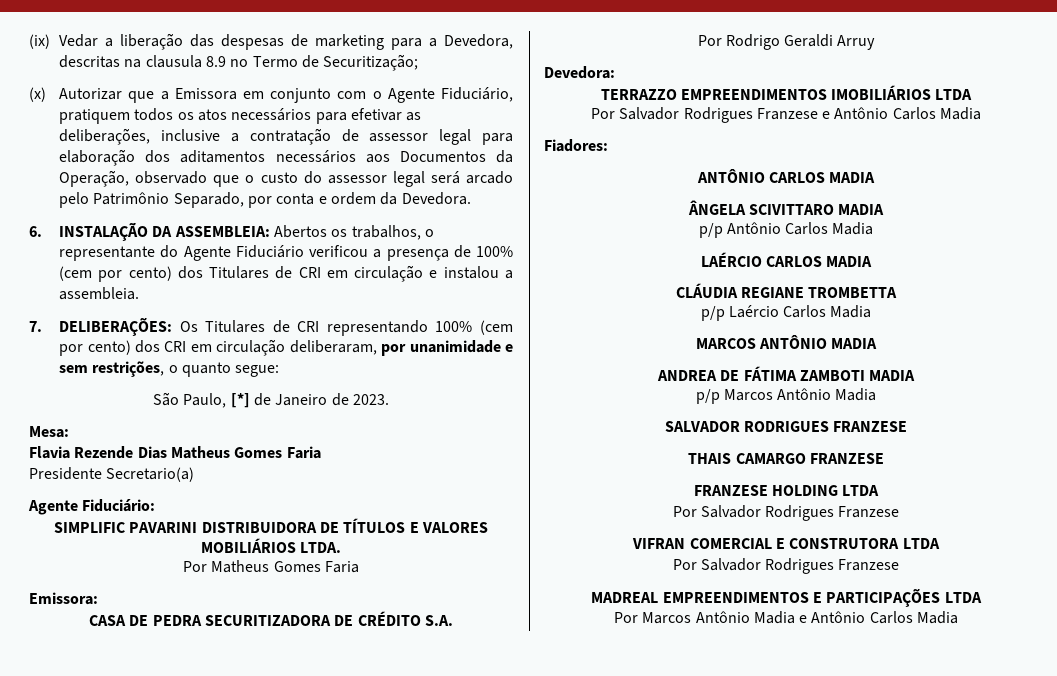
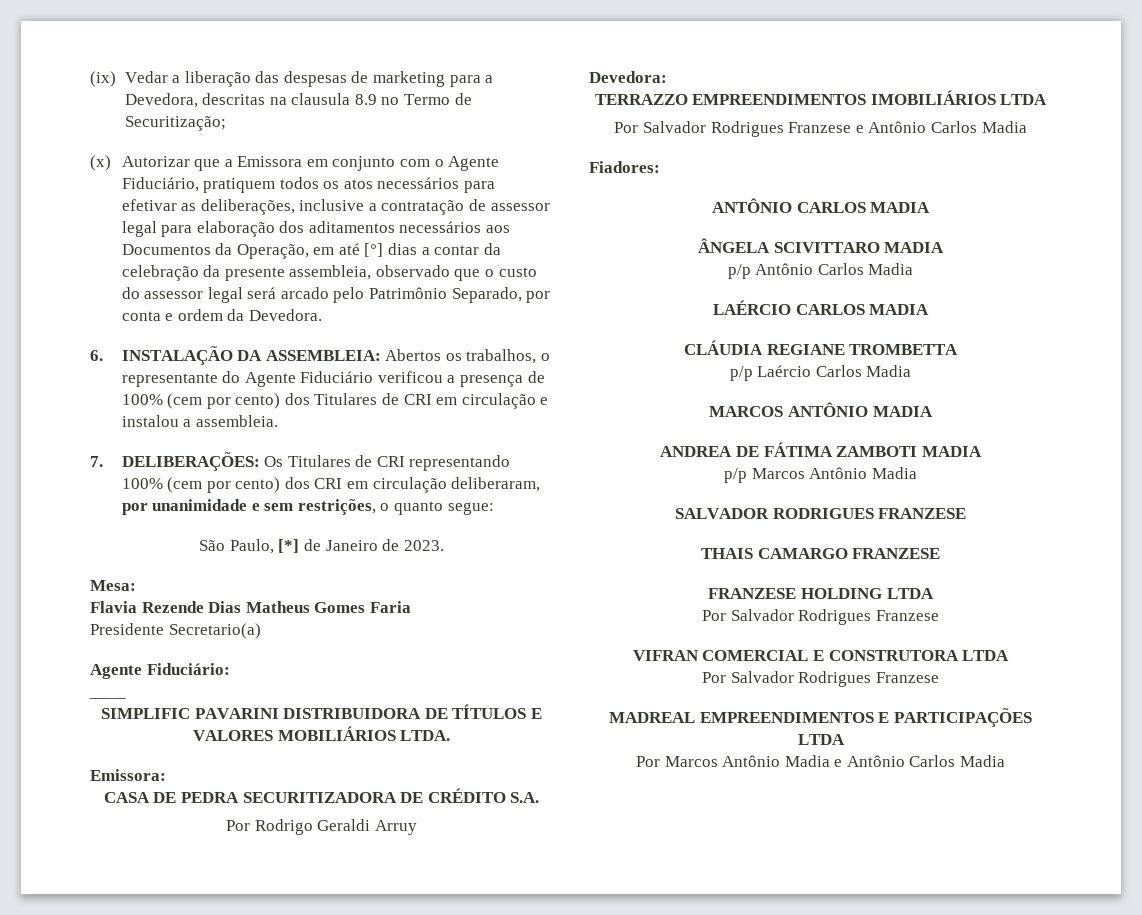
(130, 178) none -> [313,243,501,257] [121,265,372,281] em até [°] dias a contar da celebração da presente assembleia,
(156, 505) none -> [89,697,126,699] // ____
[183,560,359,573] // Por Matheus Gomes Faria -> (451, 735) none

